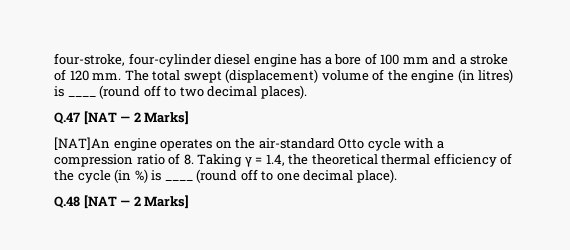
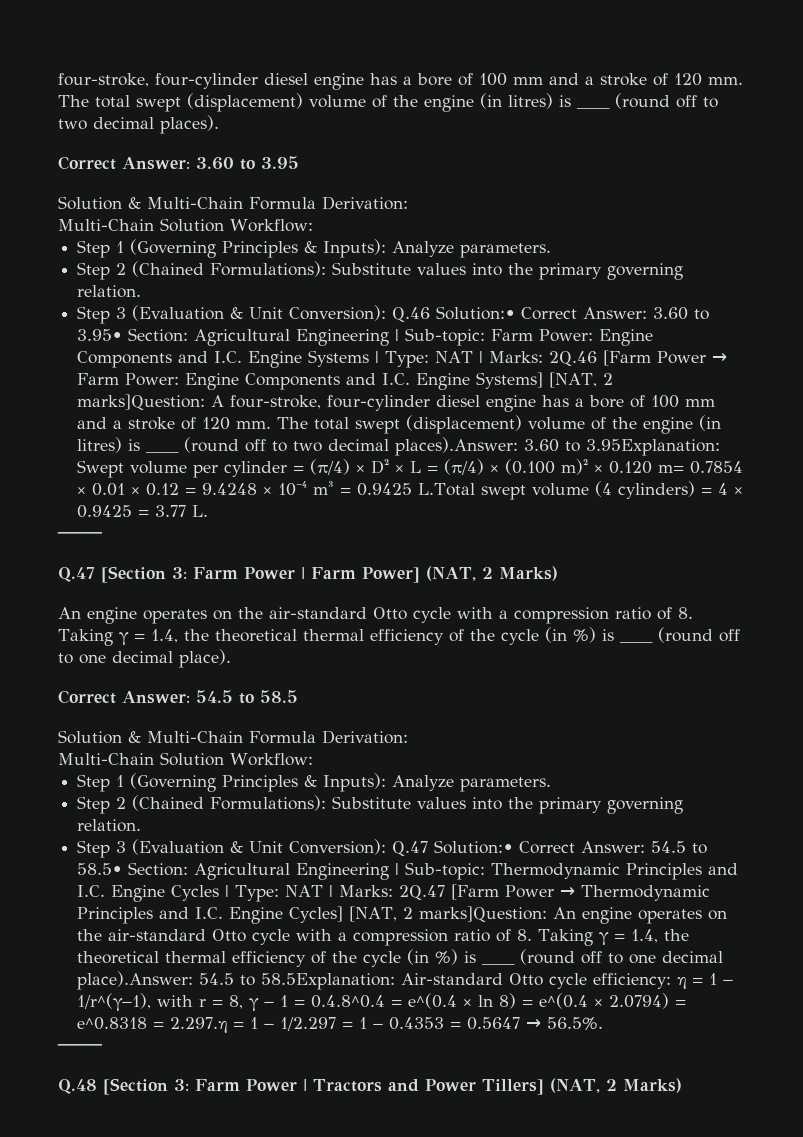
[54,111,190,125] [54,137,110,150] Q.47 [NAT — 2 Marks] // [NAT]An -> [58,156,299,170] [58,196,408,210] [58,218,313,232] [77,239,552,258] [77,261,684,280] [77,285,142,298] [77,305,710,324] [77,328,654,346] [77,350,728,368] [77,372,614,390] [77,394,716,412] [77,415,722,434] [77,437,141,453] [146,437,721,456] [77,458,744,478] [77,481,744,500] [77,505,209,518] [57,532,103,539] [58,566,558,583] [58,607,81,619] Correct Answer: 3.60 to 3.95 // Solution & Multi-Chain Formula Derivation: // Multi-Chain Solution Workflow: // Step 1 (Governing Principles & Inputs): Analyze parameters. // Step 2 (Chained Formulations): Substitute values into the primary governing relation. // Step 3 (Evaluation & Unit Conversion): Q.46 Solution:• Correct Answer: 3.60 to 3.95• Section: Agricultural Engineering | Sub-topic: Farm Power: Engine Components and I.C. Engine Systems | Type: NAT | Marks: 2Q.46 [Farm Power → Farm Power: Engine Components and I.C. Engine Systems] [NAT, 2 marks]Question: A four-stroke, four-cylinder diesel engine has a bore of 100 mm and a stroke of 120 mm. The total swept (displacement) volume of the engine (in litres) is ____ (round off to two decimal places).Answer: 3.60 to 3.95Explanation: Swept volume per cylinder = (π/4) × D² × L = (π/4) × (0.100 m)² × 0.120 m= 0.7854 × 0.01 × 0.12 = 9.4248 × 10⁻⁴ m³ = 0.9425 L.Total swept volume (4 cylinders) = 4 × 0.9425 = 3.77 L. // ──── // Q.47 [Section 3: Farm Power | Farm Power] (NAT, 2 Marks) // An
[54,195,190,209] Q.48 [NAT — 2 Marks] -> [58,690,298,704] [58,730,408,744] [58,752,313,766] [77,773,552,792] [77,795,684,814] [77,819,142,832] [77,839,708,858] [77,862,739,880] [77,884,711,902] [77,906,728,924] [77,929,690,946] [77,949,477,967] [482,949,724,965] [77,971,734,990] [77,993,687,1011] [77,1017,604,1033] [57,1044,103,1051] [58,1078,682,1095] Correct Answer: 54.5 to 58.5 // Solution & Multi-Chain Formula Derivation: // Multi-Chain Solution Workflow: // Step 1 (Governing Principles & Inputs): Analyze parameters. // Step 2 (Chained Formulations): Substitute values into the primary governing relation. // Step 3 (Evaluation & Unit Conversion): Q.47 Solution:• Correct Answer: 54.5 to 58.5• Section: Agricultural Engineering | Sub-topic: Thermodynamic Principles and I.C. Engine Cycles | Type: NAT | Marks: 2Q.47 [Farm Power → Thermodynamic Principles and I.C. Engine Cycles] [NAT, 2 marks]Question: An engine operates on the air-standard Otto cycle with a compression ratio of 8. Taking γ = 1.4, the theoretical thermal efficiency of the cycle (in %) is ____ (round off to one decimal place).Answer: 54.5 to 58.5Explanation: Air-standard Otto cycle efficiency: η = 1 − 1/r^(γ−1), with r = 8, γ − 1 = 0.4.8^0.4 = e^(0.4 × ln 8) = e^(0.4 × 2.0794) = e^0.8318 = 2.297.η = 1 − 1/2.297 = 1 − 0.4353 = 0.5647 → 56.5%. // ──── // Q.48 [Section 3: Farm Power | Tractors and Power Tillers] (NAT, 2 Marks)

